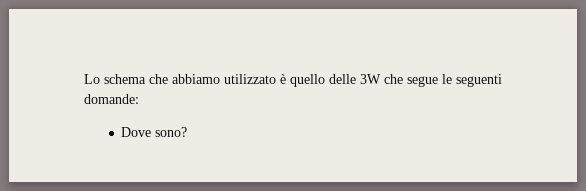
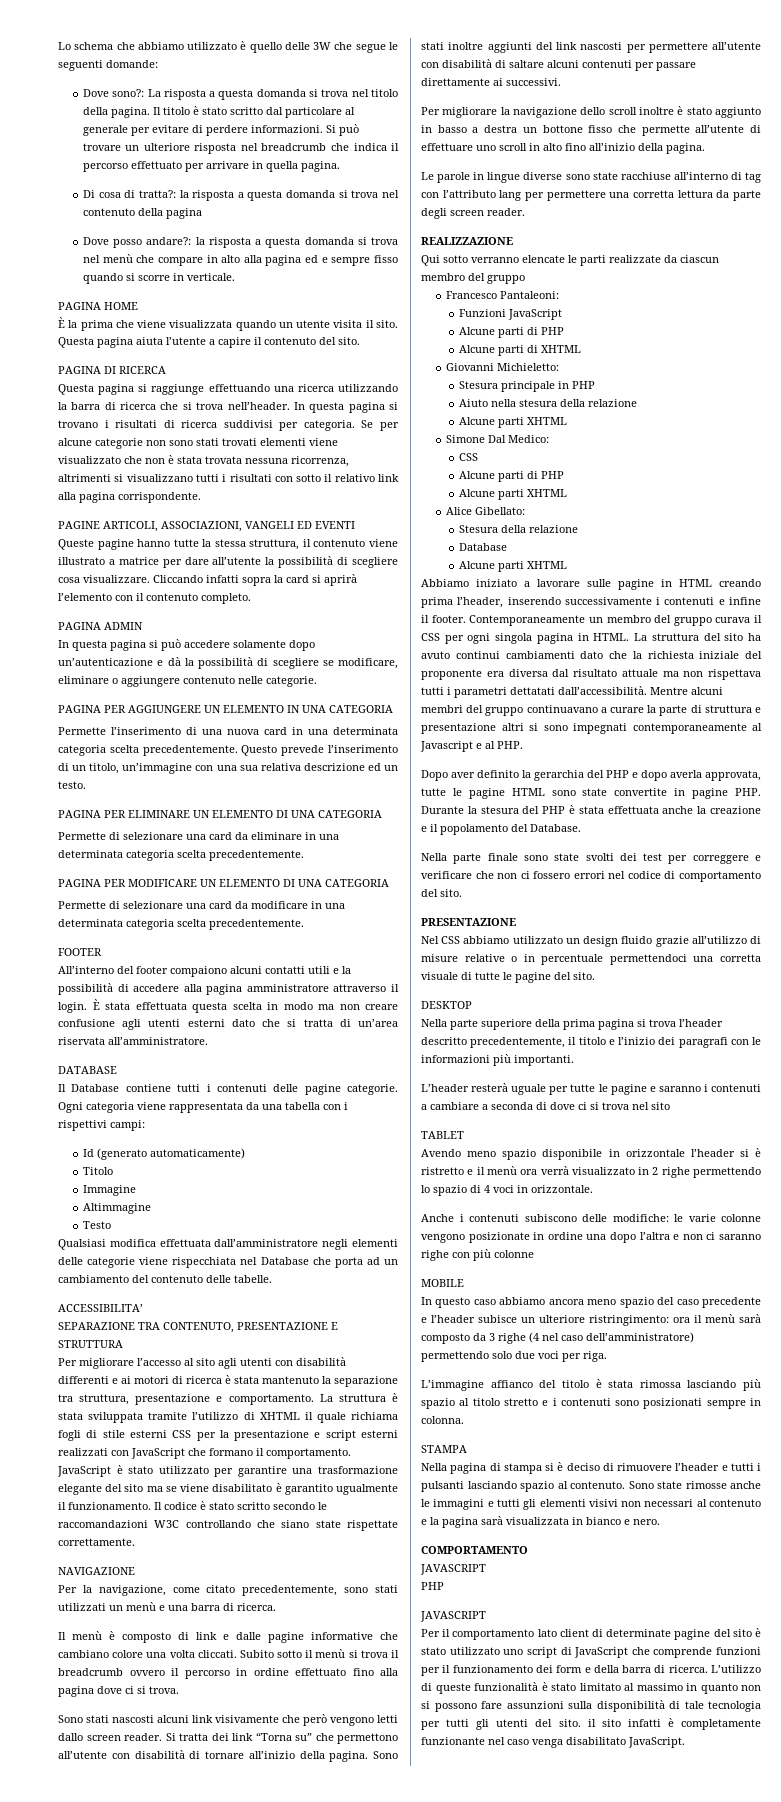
[155,127,188,137] sono? -> [112,89,398,100] [82,106,355,118] [82,124,359,136] [82,143,399,154] [82,161,340,172] [82,190,399,201] [82,208,202,219] [82,237,398,248] [82,254,398,266] [82,273,235,284] [58,302,138,310] [58,317,398,331] [58,337,360,348] [58,366,166,374] [58,384,398,395] [58,402,399,413] [58,420,399,431] [58,438,338,449] [58,455,349,467] [58,474,400,482] [58,492,201,503] [58,521,355,532] [58,539,398,550] [58,556,398,568] [58,574,357,586] [58,593,251,604] [58,622,143,630] [58,639,315,651] [58,657,398,669] [58,676,317,687] [58,705,393,713] [58,727,398,735] [58,745,399,756] [58,763,398,774] [58,781,86,789] [58,810,382,818] [58,832,339,840] [58,850,304,861] [58,879,389,887] [58,901,345,909] [58,919,304,930] [58,948,102,956] [58,966,351,977] [58,983,399,995] [58,999,398,1013] [58,1019,399,1030] [58,1037,208,1045] [58,1066,117,1074] [58,1084,398,1095] [58,1102,348,1113] [58,1120,145,1131] [82,1148,245,1160] [82,1167,113,1175] [82,1185,136,1196] [82,1203,151,1214] [82,1221,111,1229] [58,1239,398,1250] [58,1257,398,1268] [58,1275,272,1283] [58,1304,143,1312] [58,1322,338,1333] [58,1340,123,1348] [58,1357,346,1369] [58,1375,398,1387] [58,1393,399,1405] [58,1412,398,1423] [58,1430,399,1441] [58,1448,351,1459] [57,1465,399,1477] [58,1483,399,1495] [58,1501,327,1510] [58,1520,398,1531] [58,1538,135,1546] [58,1567,135,1575] [58,1585,398,1596] [58,1602,276,1611] [58,1631,398,1643] [58,1649,400,1658] [58,1668,398,1679] [58,1686,179,1697] [58,1714,398,1726] [58,1732,398,1744] [58,1750,398,1762] [421,42,761,53] [421,59,696,71] [421,78,561,86] [421,106,761,118] [421,125,761,136] [421,143,705,154] [421,172,761,183] [421,190,761,201] [421,208,525,219] [421,237,513,245] [421,255,719,266] [421,273,525,284] [445,291,559,299] [458,309,562,320] [458,327,564,338] [458,345,581,356] [445,363,559,371] [458,381,595,392] [458,399,637,407] [458,417,567,428] [445,435,549,443] [458,453,478,461] [458,471,564,482] [458,489,567,500] [445,507,525,515] [458,525,578,533] [458,543,507,551] [458,561,567,572] [421,579,761,590] [421,597,761,608] [421,615,762,626] [421,633,761,644] [421,651,762,659] [421,669,761,680] [421,686,723,698] [421,705,761,716] [421,723,762,734] [420,741,523,752] [421,770,761,781] [421,788,761,799] [421,805,761,814] [421,824,581,835] [421,853,761,864] [421,871,761,882] [421,889,462,897] [421,918,516,926] [421,936,761,947] [421,954,761,965] [421,972,595,983] [421,1001,472,1009] [421,1019,723,1030] [421,1037,761,1048] [421,1054,574,1066] [421,1083,761,1095] [421,1102,670,1110] [421,1131,464,1139] [421,1148,761,1160] [421,1166,761,1178] [421,1185,593,1196] [421,1214,761,1222] [421,1232,761,1243] [421,1249,534,1261] [421,1279,464,1287] [421,1297,761,1308] [421,1314,761,1326] [421,1332,694,1344] [421,1351,607,1362] [421,1379,761,1391] [421,1398,761,1409] [421,1416,464,1424] [421,1445,467,1453] [421,1462,761,1474] [421,1481,761,1492] [421,1499,761,1510] [421,1516,660,1528] [421,1546,528,1554] [420,1564,486,1575] [421,1582,444,1590] [420,1611,486,1622] [421,1628,761,1640] [421,1647,761,1658] [421,1665,761,1676] [421,1682,761,1694] [421,1700,761,1712] [421,1718,761,1730] [421,1737,685,1748] sono?: La risposta a questa domanda si trova nel titolo della pagina. Il titolo è stato scritto dal particolare al generale per evitare di perdere informazioni. Si può trovare un ulteriore risposta nel breadcrumb che indica il percorso effettuato per arrivare in quella pagina. // Di cosa di tratta?: la risposta a questa domanda si trova nel contenuto della pagina // Dove posso andare?: la risposta a questa domanda si trova nel menù che compare in alto alla pagina ed e sempre fisso quando si scorre in verticale. // PAGINA HOME // È la prima che viene visualizzata quando un utente visita il sito. Questa pagina aiuta l’utente a capire il contenuto del sito. // PAGINA DI RICERCA // Questa pagina si raggiunge effettuando una ricerca utilizzando la barra di ricerca che si trova nell’header. In questa pagina si trovano i risultati di ricerca suddivisi per categoria. Se per alcune categorie non sono stati trovati elementi viene visualizzato che non è stata trovata nessuna ricorrenza, altrimenti si visualizzano tutti i risultati con sotto il relativo link alla pagina corrispondente. // PAGINE ARTICOLI, ASSOCIAZIONI, VANGELI ED EVENTI // Queste pagine hanno tutte la stessa struttura, il contenuto viene illustrato a matrice per dare all’utente la possibilità di scegliere cosa visualizzare. Cliccando infatti sopra la card si aprirà l’elemento con il contenuto completo. // PAGINA ADMIN // In questa pagina si può accedere solamente dopo un’autenticazione e dà la possibilità di scegliere se modificare, eliminare o aggiungere contenuto nelle categorie. // PAGINA PER AGGIUNGERE UN ELEMENTO IN UNA CATEGORIA // Permette l’inserimento di una nuova card in una determinata categoria scelta precedentemente. Questo prevede l’inserimento di un titolo, un’immagine con una sua relativa descrizione ed un testo. // PAGINA PER ELIMINARE UN ELEMENTO DI UNA CATEGORIA // Permette di selezionare una card da eliminare in una determinata categoria scelta precedentemente. // PAGINA PER MODIFICARE UN ELEMENTO DI UNA CATEGORIA // Permette di selezionare una card da modificare in una determinata categoria scelta precedentemente. // FOOTER // All’interno del footer compaiono alcuni contatti utili e la possibilità di accedere alla pagina amministratore attraverso il login. È stata effettuata questa scelta in modo ma non creare confusione agli utenti esterni dato che si tratta di un’area riservata all’amministratore. // DATABASE // Il Database contiene tutti i contenuti delle pagine categorie. Ogni categoria viene rappresentata da una tabella con i rispettivi campi: // Id (generato automaticamente) // Titolo // Immagine // Altimmagine // Testo // Qualsiasi modifica effettuata dall’amministratore negli elementi delle categorie viene rispecchiata nel Database che porta ad un cambiamento del contenuto delle tabelle. // ACCESSIBILITA’ // SEPARAZIONE TRA CONTENUTO, PRESENTAZIONE E STRUTTURA // Per migliorare l’accesso al sito agli utenti con disabilità differenti e ai motori di ricerca è stata mantenuto la separazione tra struttura, presentazione e comportamento. La struttura è stata sviluppata tramite l’utilizzo di XHTML il quale richiama fogli di stile esterni CSS per la presentazione e script esterni realizzati con JavaScript che formano il comportamento. JavaScript è stato utilizzato per garantire una trasformazione elegante del sito ma se viene disabilitato è garantito ugualmente il funzionamento. Il codice è stato scritto secondo le raccomandazioni W3C controllando che siano state rispettate correttamente. // NAVIGAZIONE // Per la navigazione, come citato precedentemente, sono stati utilizzati un menù e una barra di ricerca. // Il menù è composto di link e dalle pagine informative che cambiano colore una volta cliccati. Subito sotto il menù si trova il breadcrumb ovvero il percorso in ordine effettuato fino alla pagina dove ci si trova. // Sono stati nascosti alcuni link visivamente che però vengono letti dallo screen reader. Si tratta dei link “Torna su” che permettono all’utente con disabilità di tornare all’inizio della pagina. Sono stati inoltre aggiunti del link nascosti per permettere all’utente con disabilità di saltare alcuni contenuti per passare direttamente ai successivi. // Per migliorare la navigazione dello scroll inoltre è stato aggiunto in basso a destra un bottone fisso che permette all’utente di effettuare uno scroll in alto fino all’inizio della pagina. // Le parole in lingue diverse sono state racchiuse all’interno di tag con l’attributo lang per permettere una corretta lettura da parte degli screen reader. // REALIZZAZIONE // Qui sotto verranno elencate le parti realizzate da ciascun membro del gruppo // Francesco Pantaleoni: // Funzioni JavaScript // Alcune parti di PHP // Alcune parti di XHTML // Giovanni Michieletto: // Stesura principale in PHP // Aiuto nella stesura della relazione // Alcune parti XHTML // Simone Dal Medico: // CSS // Alcune parti di PHP // Alcune parti XHTML // Alice Gibellato: // Stesura della relazione // Database // Alcune parti XHTML // Abbiamo iniziato a lavorare sulle pagine in HTML creando prima l’header, inserendo successivamente i contenuti e infine il footer. Contemporaneamente un membro del gruppo curava il CSS per ogni singola pagina in HTML. La struttura del sito ha avuto continui cambiamenti dato che la richiesta iniziale del proponente era diversa dal risultato attuale ma non rispettava tutti i parametri dettatati dall’accessibilità. Mentre alcuni membri del gruppo continuavano a curare la parte di struttura e presentazione altri si sono impegnati contemporaneamente al Javascript e al PHP. // Dopo aver definito la gerarchia del PHP e dopo averla approvata, tutte le pagine HTML sono state convertite in pagine PHP. Durante la stesura del PHP è stata effettuata anche la creazione e il popolamento del Database. // Nella parte finale sono state svolti dei test per correggere e verificare che non ci fossero errori nel codice di comportamento del sito. // PRESENTAZIONE // Nel CSS abbiamo utilizzato un design fluido grazie all’utilizzo di misure relative o in percentuale permettendoci una corretta visuale di tutte le pagine del sito. // DESKTOP // Nella parte superiore della prima pagina si trova l’header descritto precedentemente, il titolo e l’inizio dei paragrafi con le informazioni più importanti. // L’header resterà uguale per tutte le pagine e saranno i contenuti a cambiare a seconda di dove ci si trova nel sito // TABLET // Avendo meno spazio disponibile in orizzontale l’header si è ristretto e il menù ora verrà visualizzato in 2 righe permettendo lo spazio di 4 voci in orizzontale. // Anche i contenuti subiscono delle modifiche: le varie colonne vengono posizionate in ordine una dopo l’altra e non ci saranno righe con più colonne // MOBILE // In questo caso abbiamo ancora meno spazio del caso precedente e l’header subisce un ulteriore ristringimento: ora il menù sarà composto da 3 righe (4 nel caso dell’amministratore) permettendo solo due voci per riga. // L’immagine affianco del titolo è stata rimossa lasciando più spazio al titolo stretto e i contenuti sono posizionati sempre in colonna. // STAMPA // Nella pagina di stampa si è deciso di rimuovere l’header e tutti i pulsanti lasciando spazio al contenuto. Sono state rimosse anche le immagini e tutti gli elementi visivi non necessari al contenuto e la pagina sarà visualizzata in bianco e nero. // COMPORTAMENTO // JAVASCRIPT // PHP // JAVASCRIPT // Per il comportamento lato client di determinate pagine del sito è stato utilizzato uno script di JavaScript che comprende funzioni per il funzionamento dei form e della barra di ricerca. L’utilizzo di queste funzionalità è stato limitato al massimo in quanto non si possono fare assunzioni sulla disponibilità di tale tecnologia per tutti gli utenti del sito. il sito infatti è completamente funzionante nel caso venga disabilitato JavaScript.

